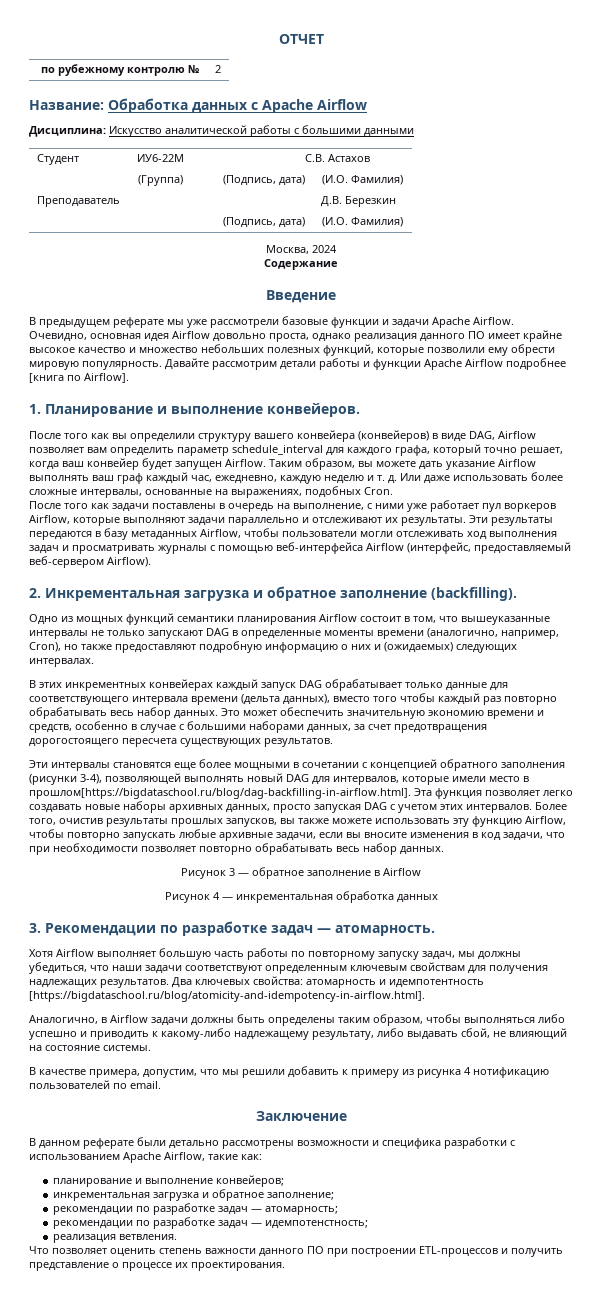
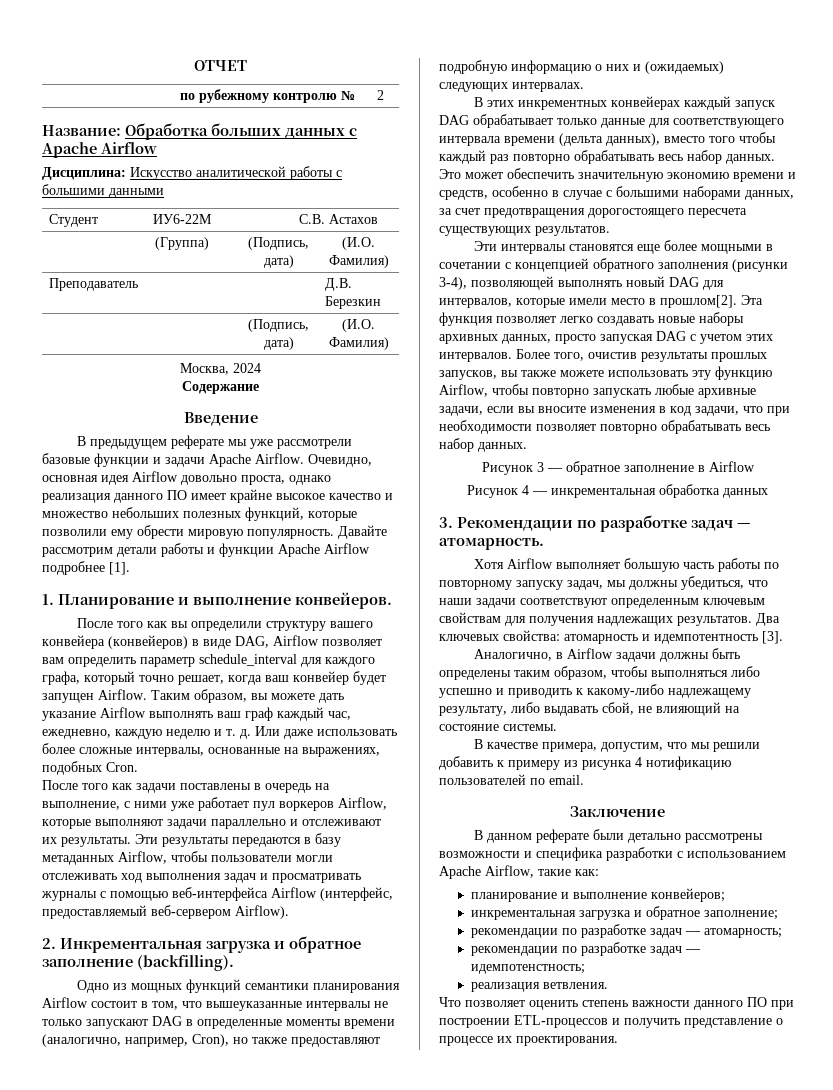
(188, 105) none -> [211,123,281,136] больших
[29,373,129,383] [книга по Airflow]. -> [109,562,130,575] [1].
[29,788,411,799] прошлом[https://bigdataschool.ru/blog/dag-backfilling-in-airflow.html]. -> [660,295,737,308] прошлом[2].
[29,991,425,1002] [https://bigdataschool.ru/blog/atomicity-and-idempotency-in-airflow.html]. -> [762,631,783,644] [3].

